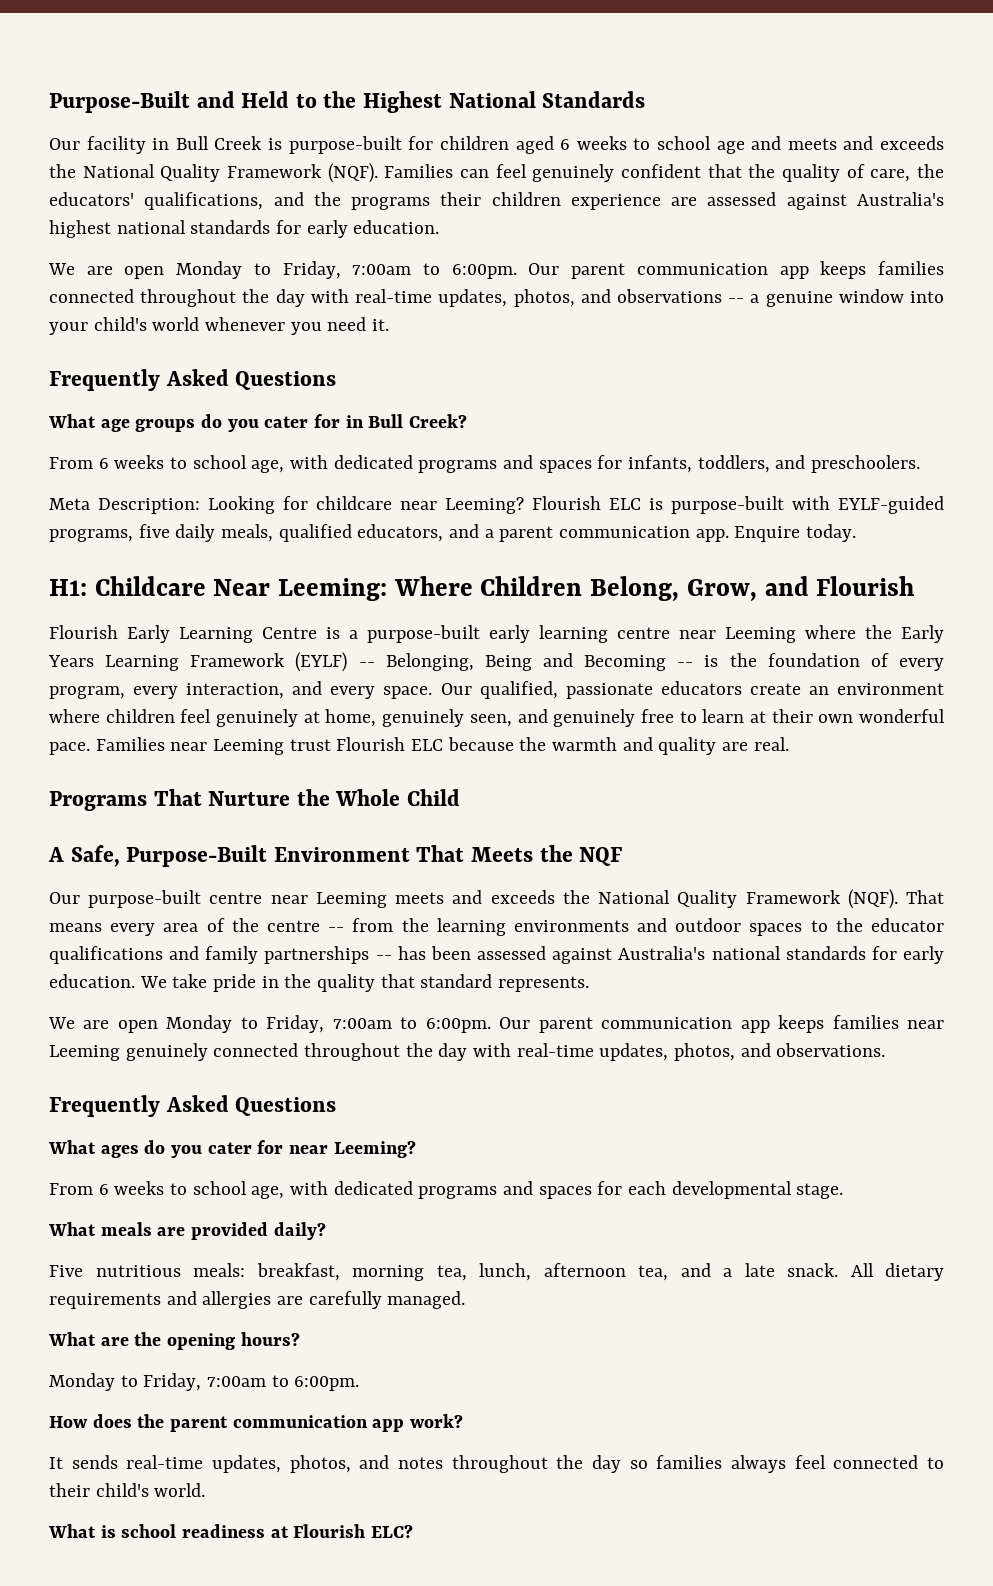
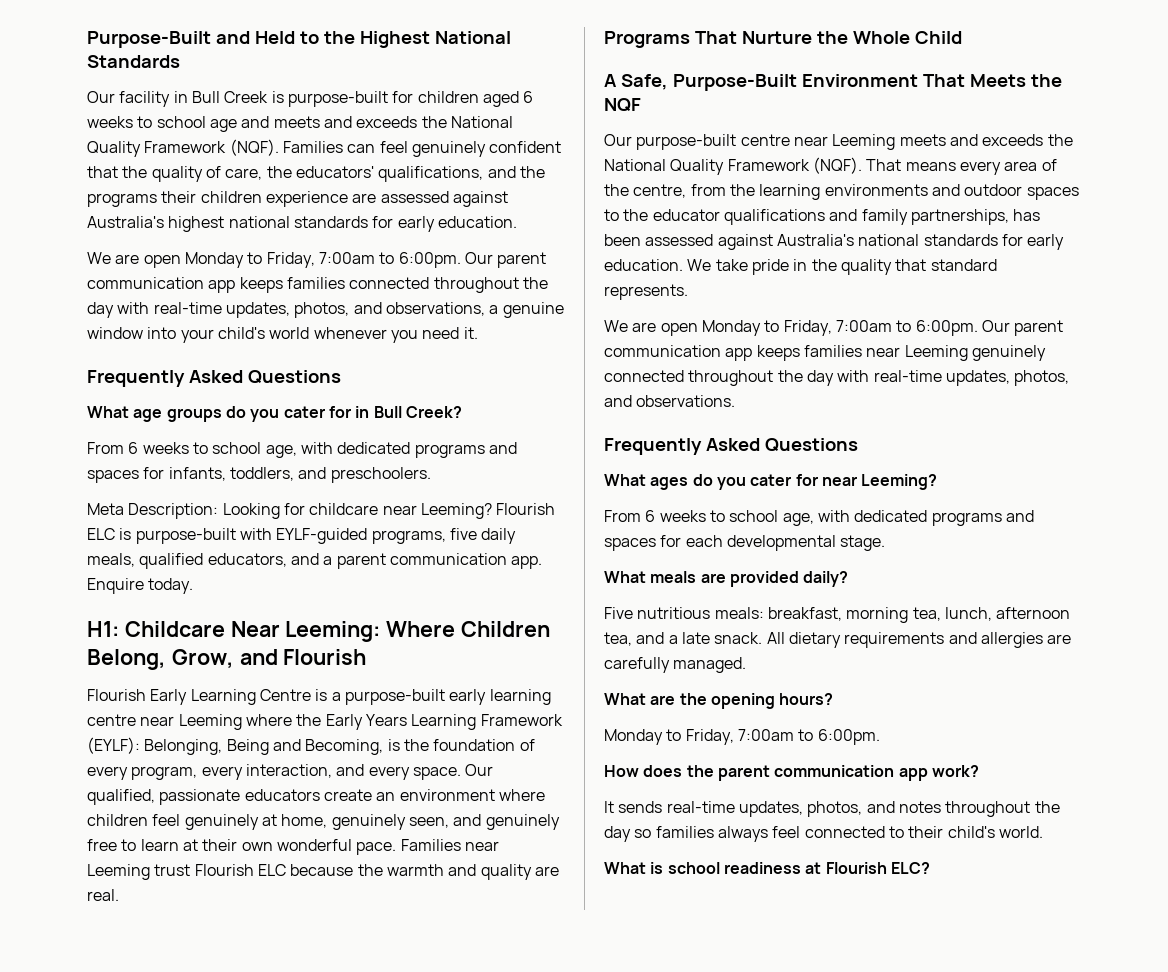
[616,289,745,303] observations -- -> [385,302,485,316] observations,
[295,652,375,672] (EYLF) -- -> [87,737,140,754] (EYLF):
[584,655,694,671] Becoming -- -> [305,739,384,755] Becoming,
[266,920,345,932] centre -- -> [633,184,687,198] centre,
[264,946,392,964] partnerships -- -> [910,209,1009,225] partnerships,

